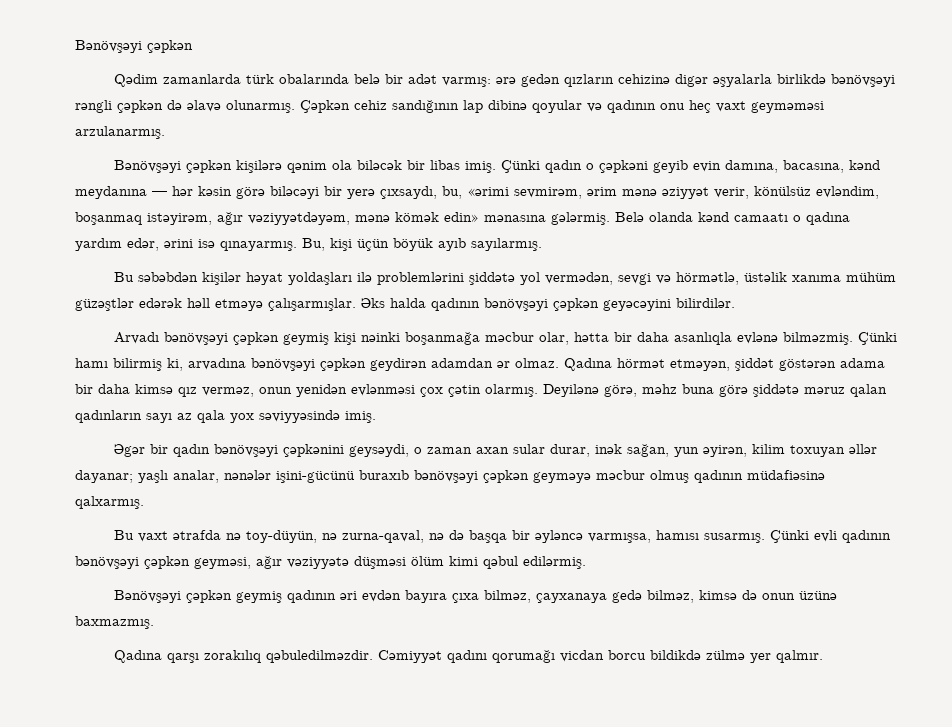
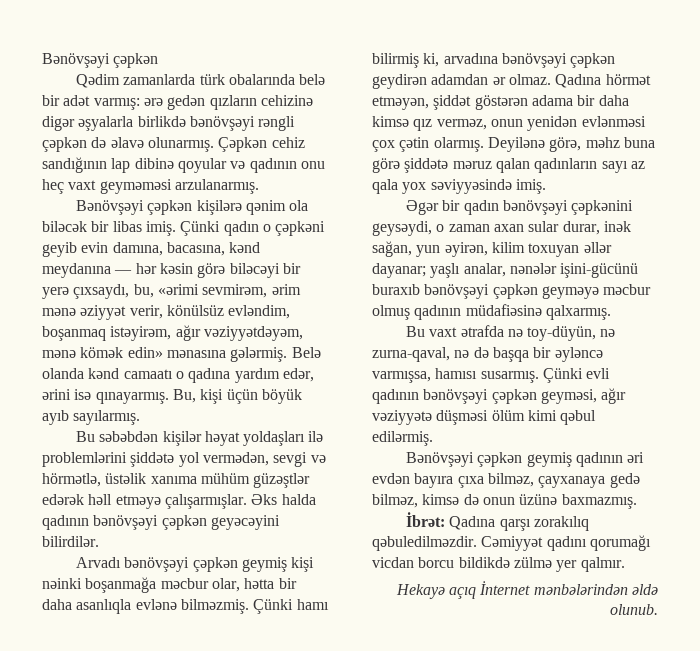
(154, 622) none -> [405,512,445,527] İbrət:
(823, 656) none -> [395,581,658,599] [610,604,658,615] // Hekayə açıq İnternet mənbələrindən əldə olunub.

